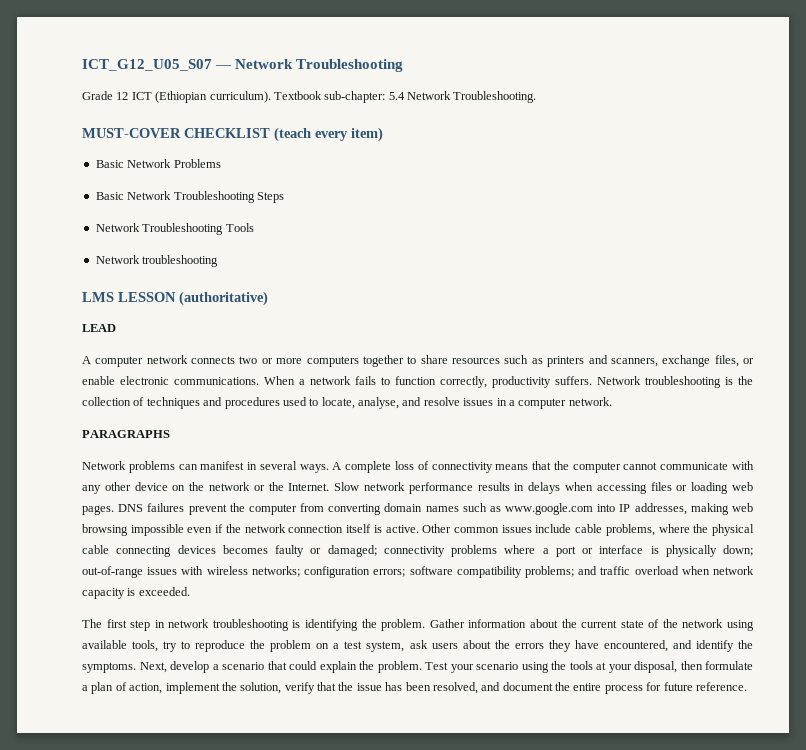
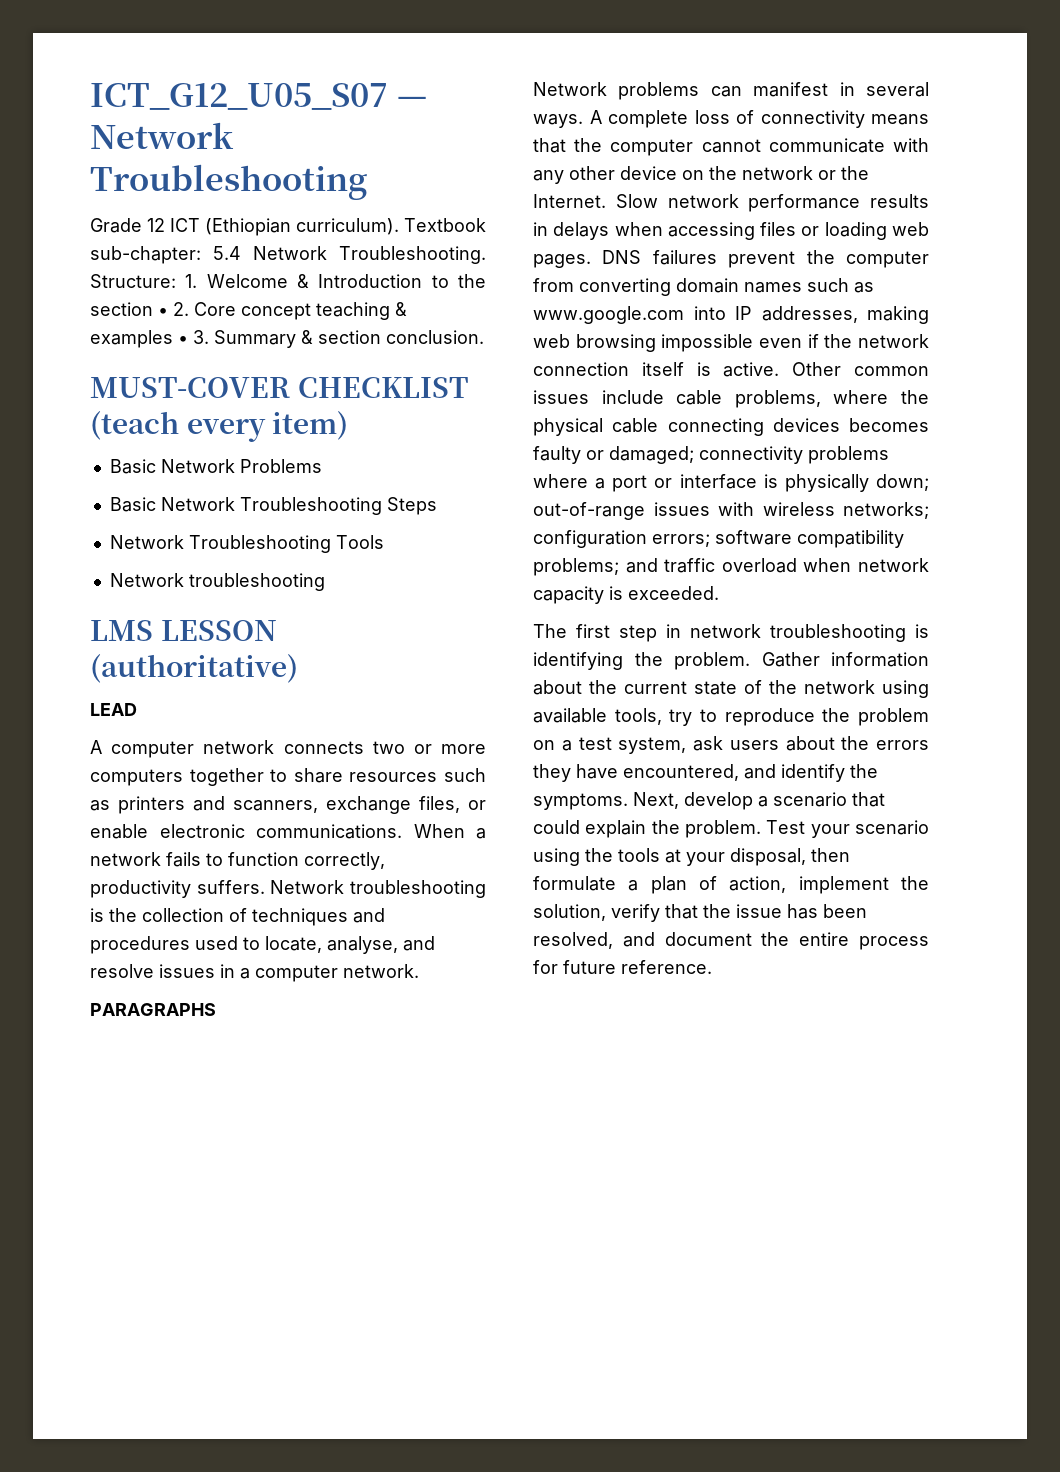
(537, 97) none -> [90,274,486,288] [90,302,407,320] [90,330,484,348] Structure: 1. Welcome & Introduction to the section • 2. Core concept teaching & examples • 3. Summary & section conclusion.

